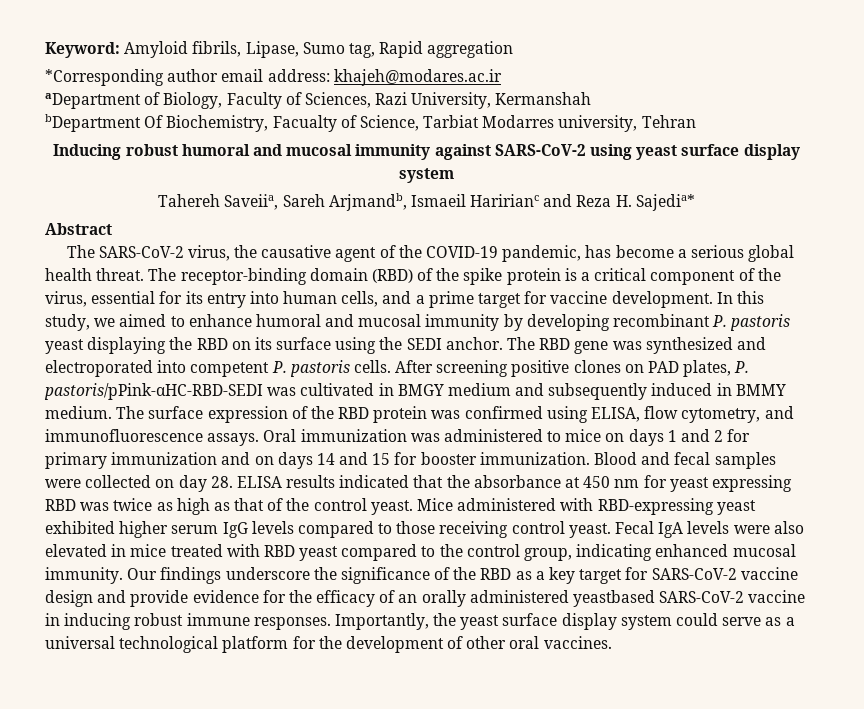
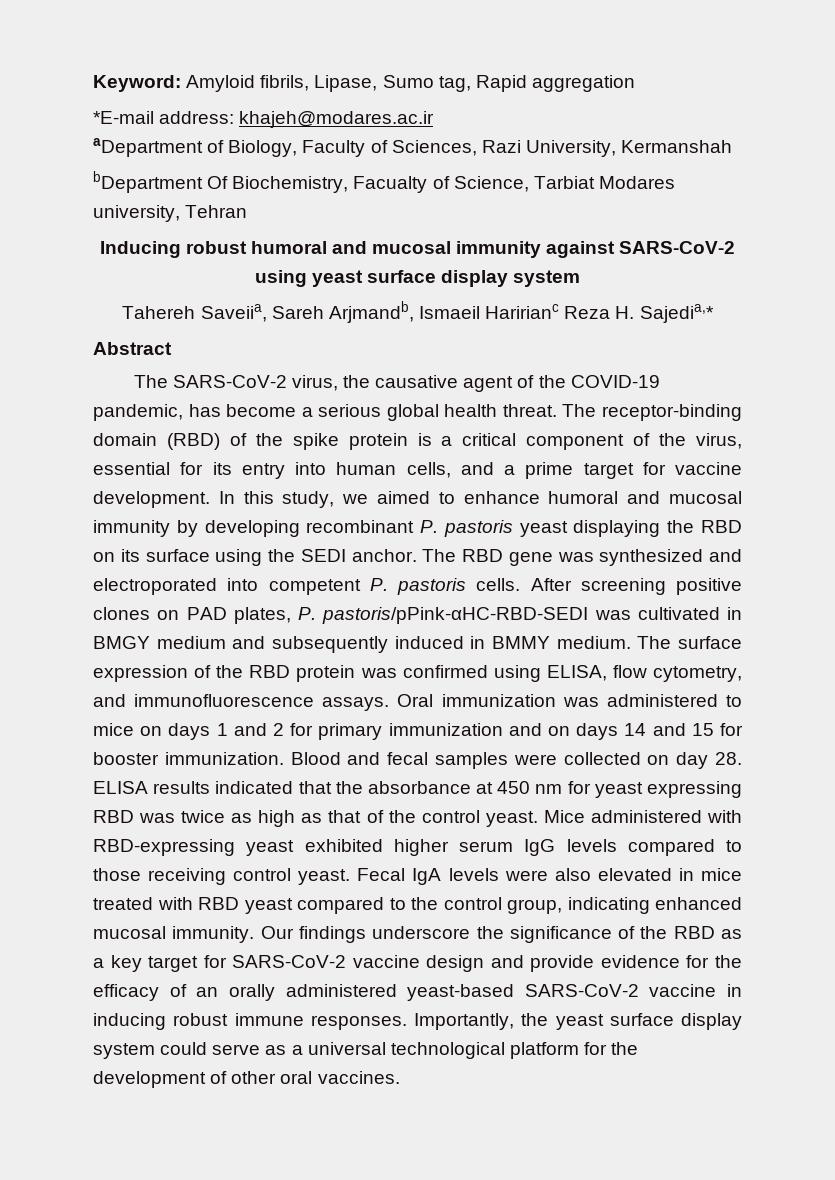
[45,69,264,86] *Corresponding author email -> [93,111,154,124] *E-mail
[482,115,555,128] Modarres -> [598,176,675,189] Modares
[543,194,573,207] and -> (560, 311) none
[635,194,695,211] Sajedia* -> [639,304,714,323] Sajedia,*
[573,590,656,607] yeastbased -> [407,984,515,1001] yeast-based

